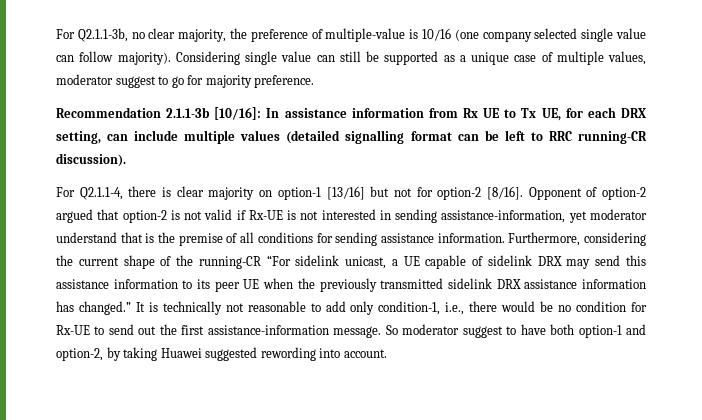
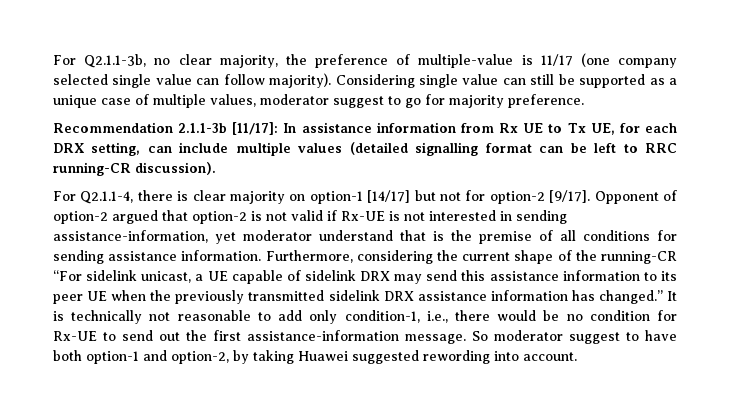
[422,28,452,41] 10/16 -> [540,54,573,66] 11/17
[214,107,262,120] [10/16]: -> [232,122,279,135] [11/17]:
[326,186,365,200] [13/16] -> [367,190,411,203] [14/17]
[486,186,523,200] [8/16]. -> [549,190,591,203] [9/17].

